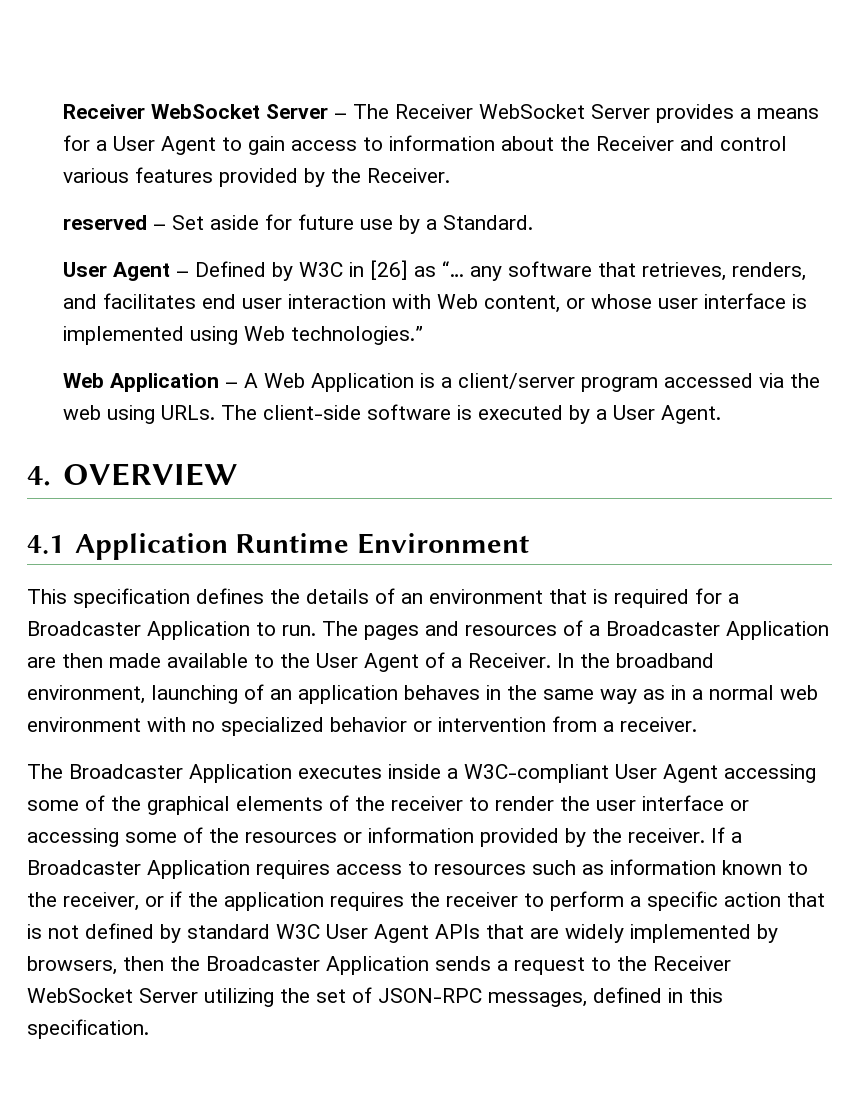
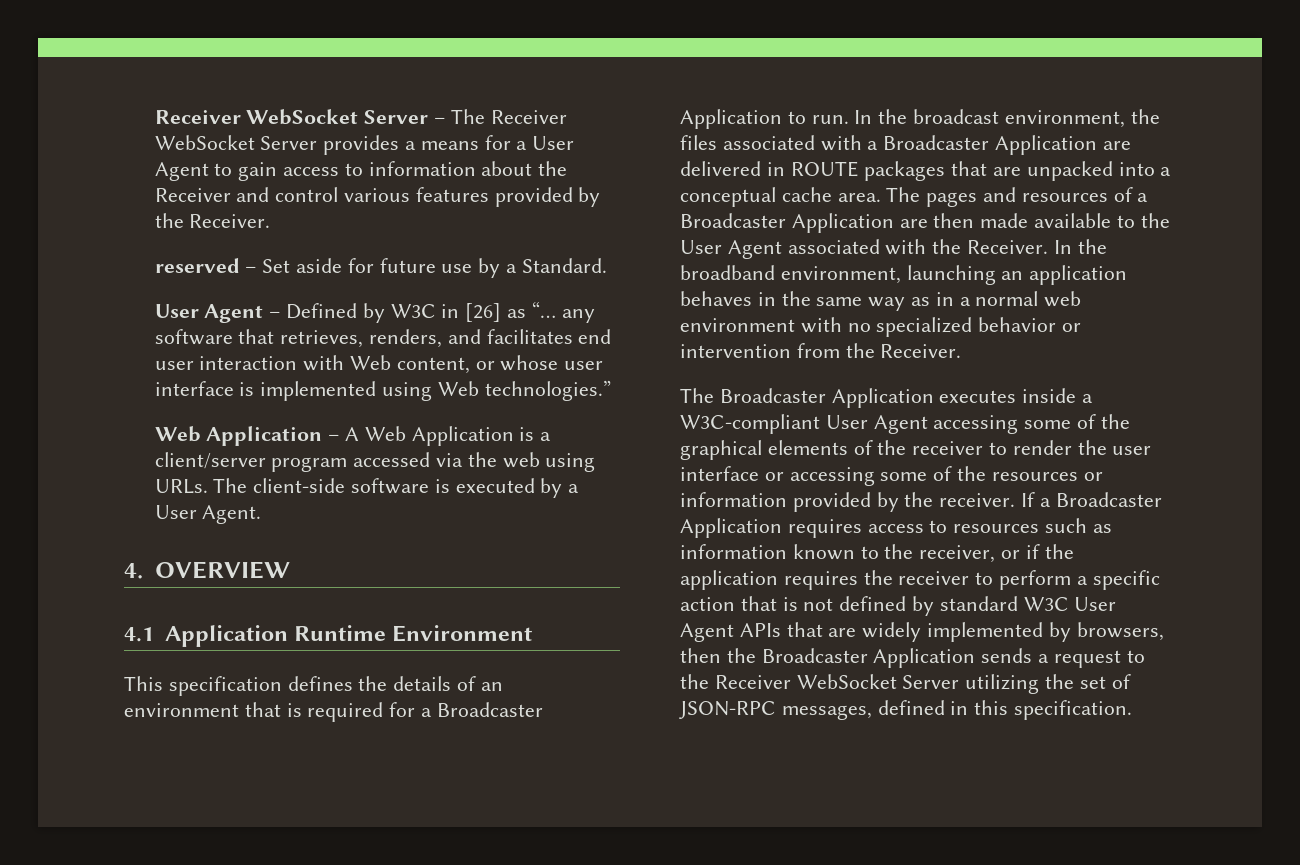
(316, 630) none -> [854,109,1160,128] [680,135,1131,155] [680,161,1172,181] [680,187,881,207] In the broadcast environment, the files associated with a Broadcaster Application are delivered in ROUTE packages that are unpacked into a conceptual cache area.
[425,652,462,668] of a -> [787,239,962,255] associated with the
[244,684,264,700] of -> (996, 275) none
[603,717,697,732] a receiver. -> [845,343,962,358] the Receiver.

